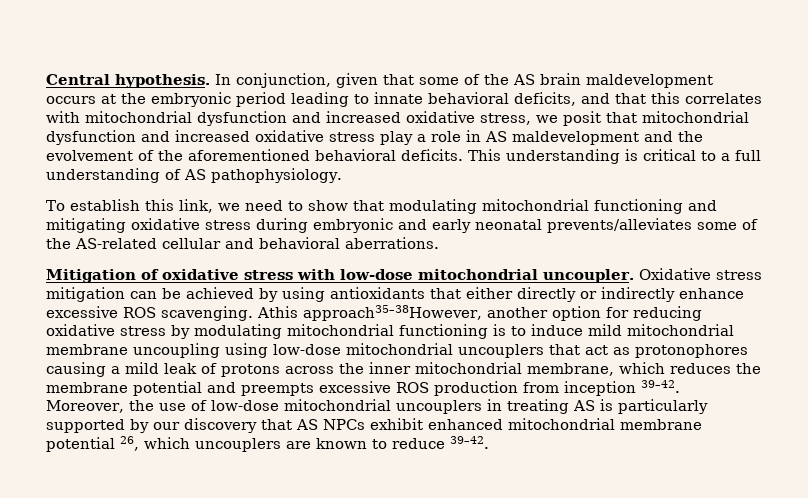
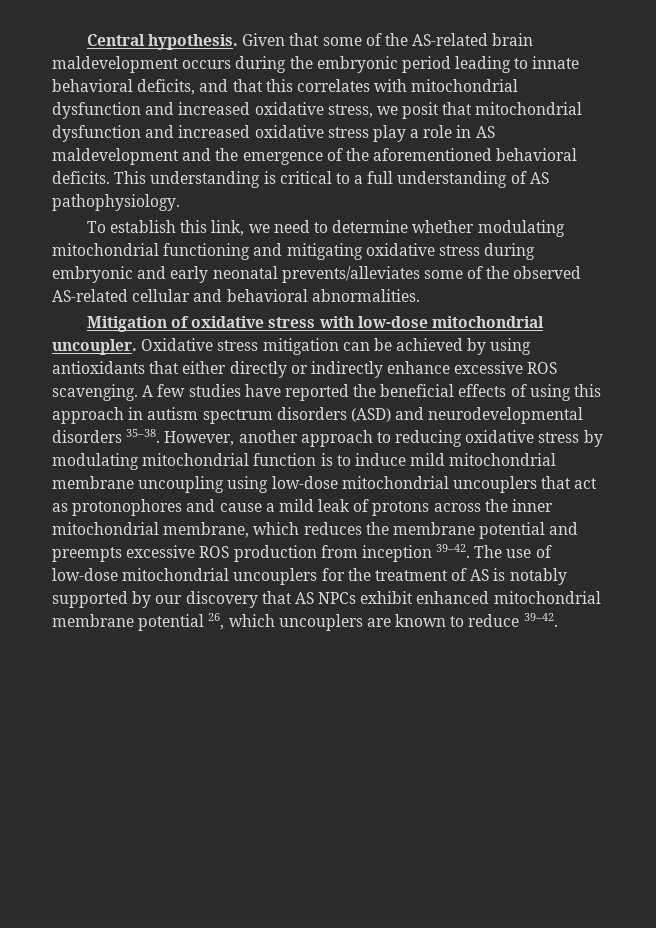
[215,73,378,88] In conjunction, given -> [242,33,286,46] Given
[513,74,535,85] AS -> [412,33,489,46] AS-related
[101,94,116,104] at -> [235,56,287,73] during
[46,150,133,161] evolvement -> [242,152,323,165] emergence
[307,200,384,211] show that -> [332,220,475,233] determine whether
(71, 243) none -> [513,266,582,279] observed
[345,237,439,249] aberrations. -> [311,289,420,302] abnormalities.
[257,305,629,321] Athis approach35–38However, another option for -> [142,384,602,401] [52,407,584,424] [52,429,391,447] A few studies have reported the beneficial effects of using this approach in autism spectrum disorders (ASD) and neurodevelopmental disorders 35–38. However, another approach to
[399,324,488,339] functioning -> [253,453,317,466] function
[46,362,106,377] causing -> [186,499,262,512] and cause
[46,400,154,413] Moreover, the -> [474,545,503,558] The
[486,399,569,414] in treating -> [321,568,468,581] for the treatment of
[617,399,708,414] particularly -> [509,568,567,585] notably

